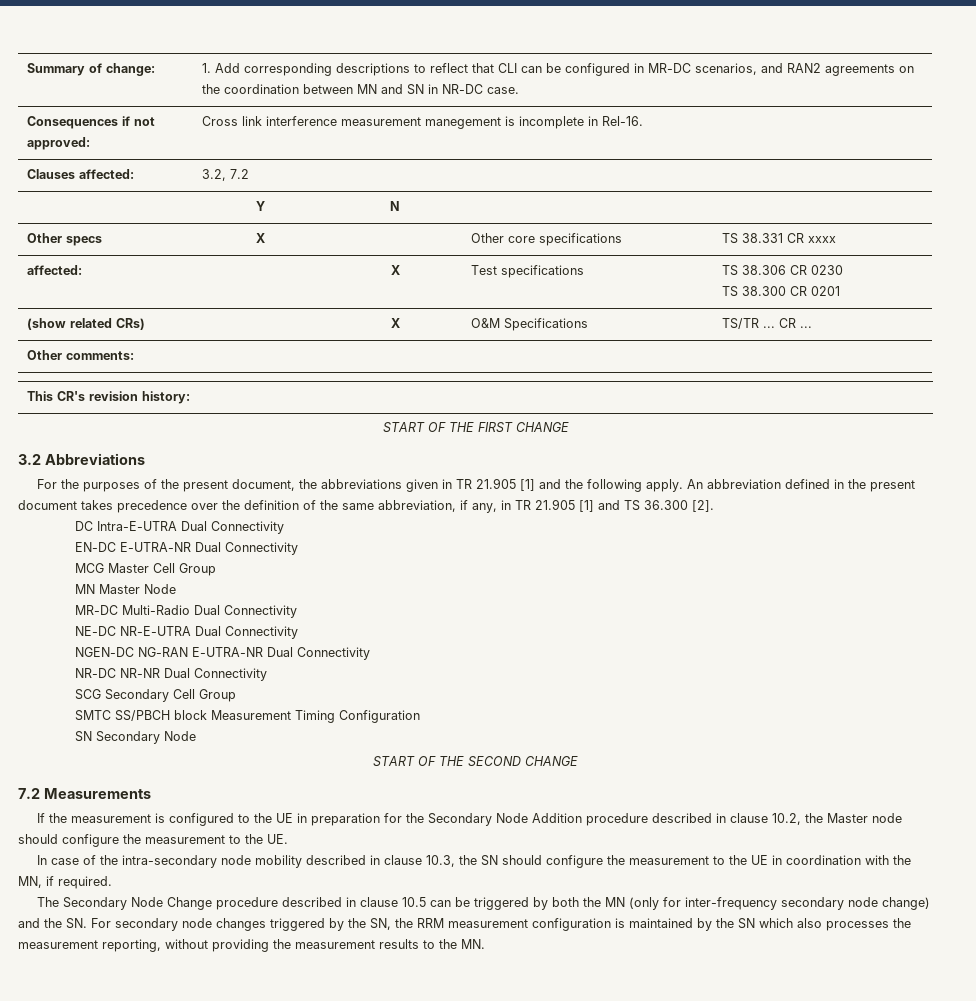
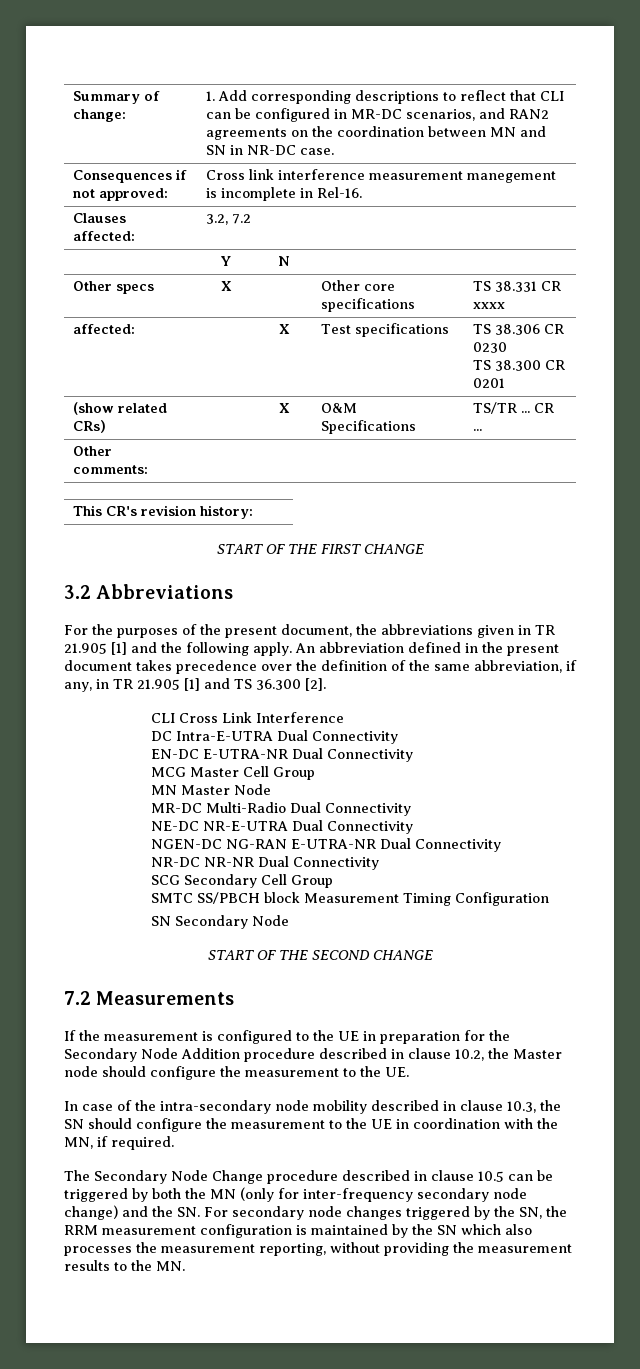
(714, 506) none -> [151,712,345,723] // CLI Cross Link Interference

